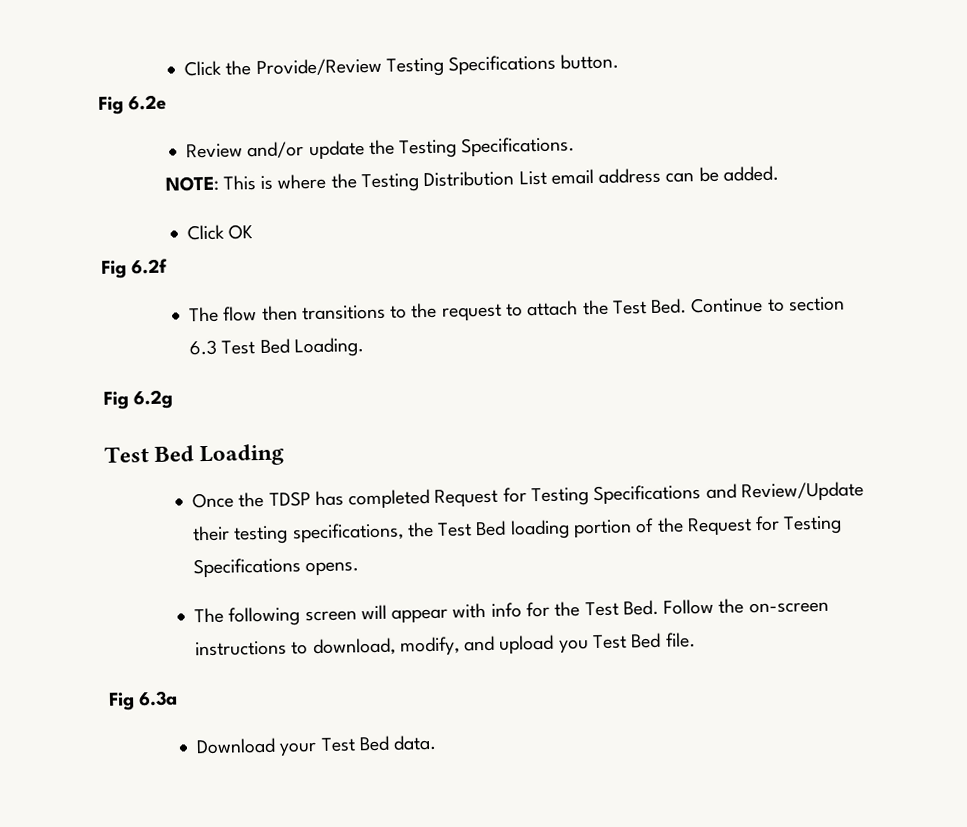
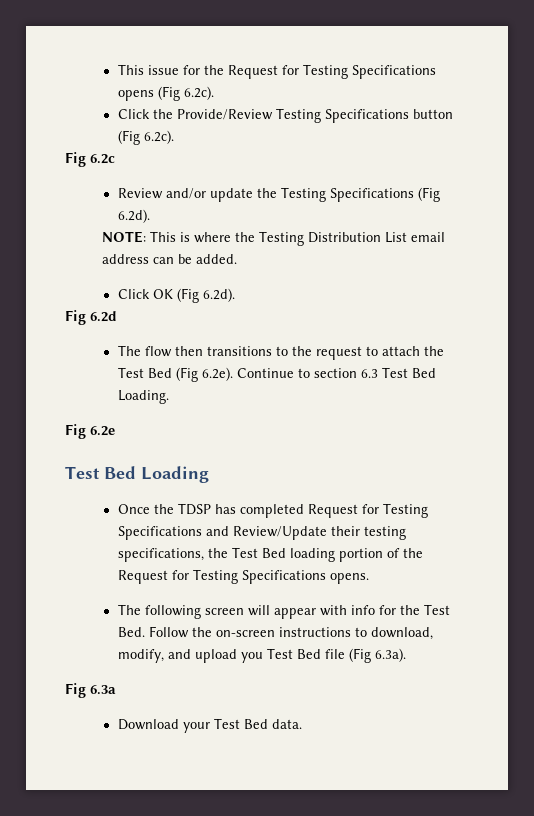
(184, 68) none -> [117,64,436,79] [117,86,214,101] This issue for the Request for Testing Specifications opens (Fig 6.2c). //
[560,53,620,70] [98,94,168,115] button. // Fig 6.2e -> [412,109,453,119] [117,130,174,145] [65,152,115,167] button (Fig 6.2c). // Fig 6.2c
[461,136,576,158] Specifications. -> [329,187,440,202] [117,209,150,223] Specifications (Fig 6.2d).
[101,258,169,279] // Fig 6.2f -> [176,288,235,303] [65,310,117,325] (Fig 6.2d). // Fig 6.2d
[650,298,688,314] Bed. -> [147,367,233,382] Bed (Fig 6.2e).
[133,389,174,410] 6.2g -> [90,426,115,436] 6.2e
[664,632,696,648] file. -> [324,648,406,663] file (Fig 6.3a).

